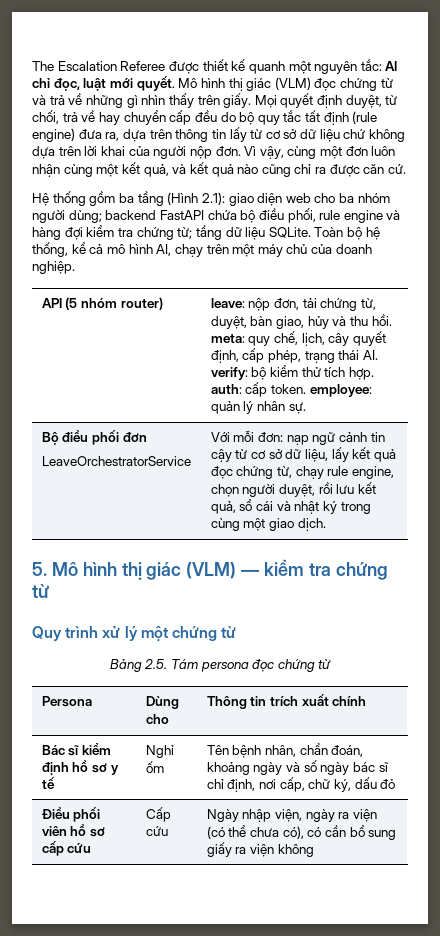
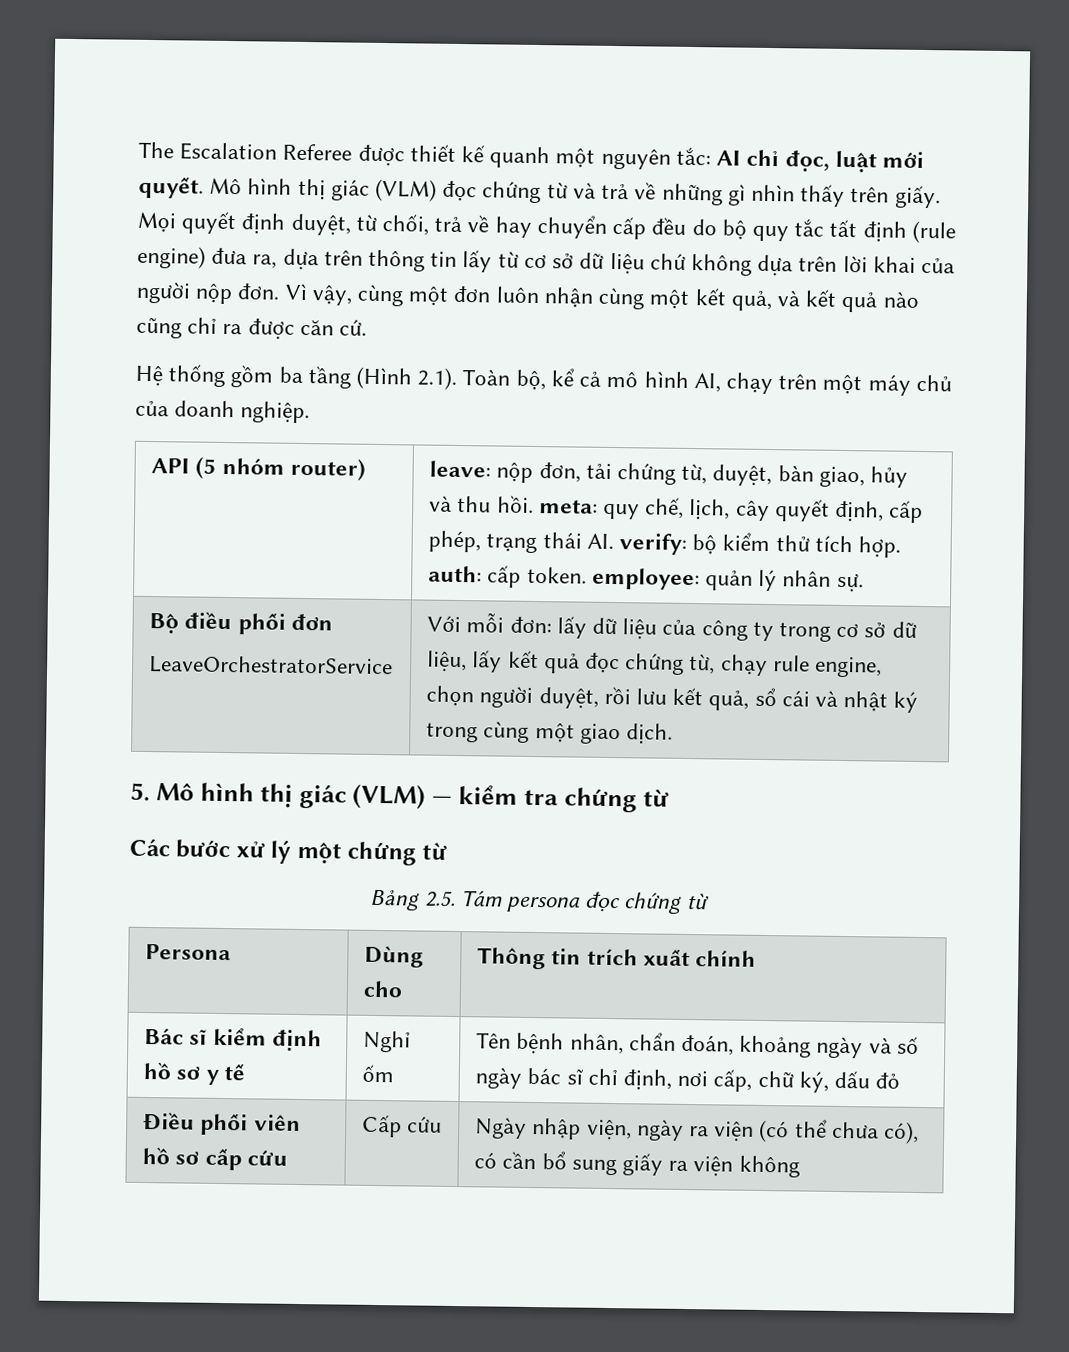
[201,192,390,206] [32,208,401,223] [32,225,380,240] [32,242,68,257] 2.1): giao diện web cho ba nhóm người dùng; backend FastAPI chứa bộ điều phối, rule engine và hàng đợi kiểm tra chứng từ; tầng dữ liệu SQLite. Toàn bộ hệ thống, -> [417,367,546,391] 2.1). Toàn bộ,
[286,432,385,445] [210,449,248,462] nạp ngữ cảnh tin cậy từ -> [556,616,832,642] lấy dữ liệu của công ty trong
[32,626,99,641] Quy trình -> [129,838,231,859] Các bước

